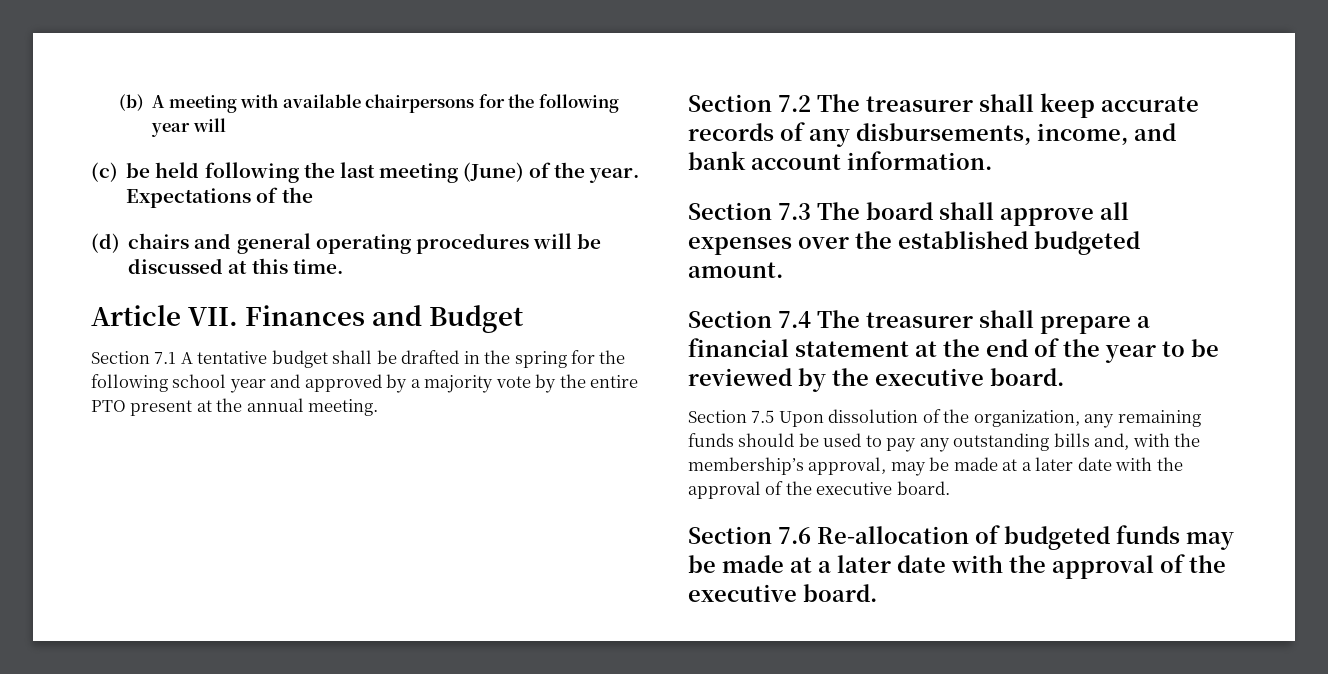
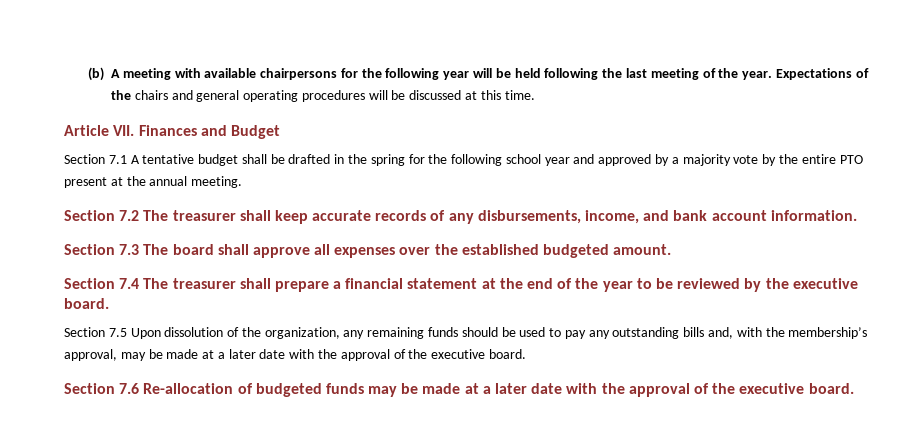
[91,162,118,182] // (c) -> (493, 73) none
[463,162,525,182] (June) -> (699, 74) none
[91,233,120,253] // (d) -> (132, 95) none

